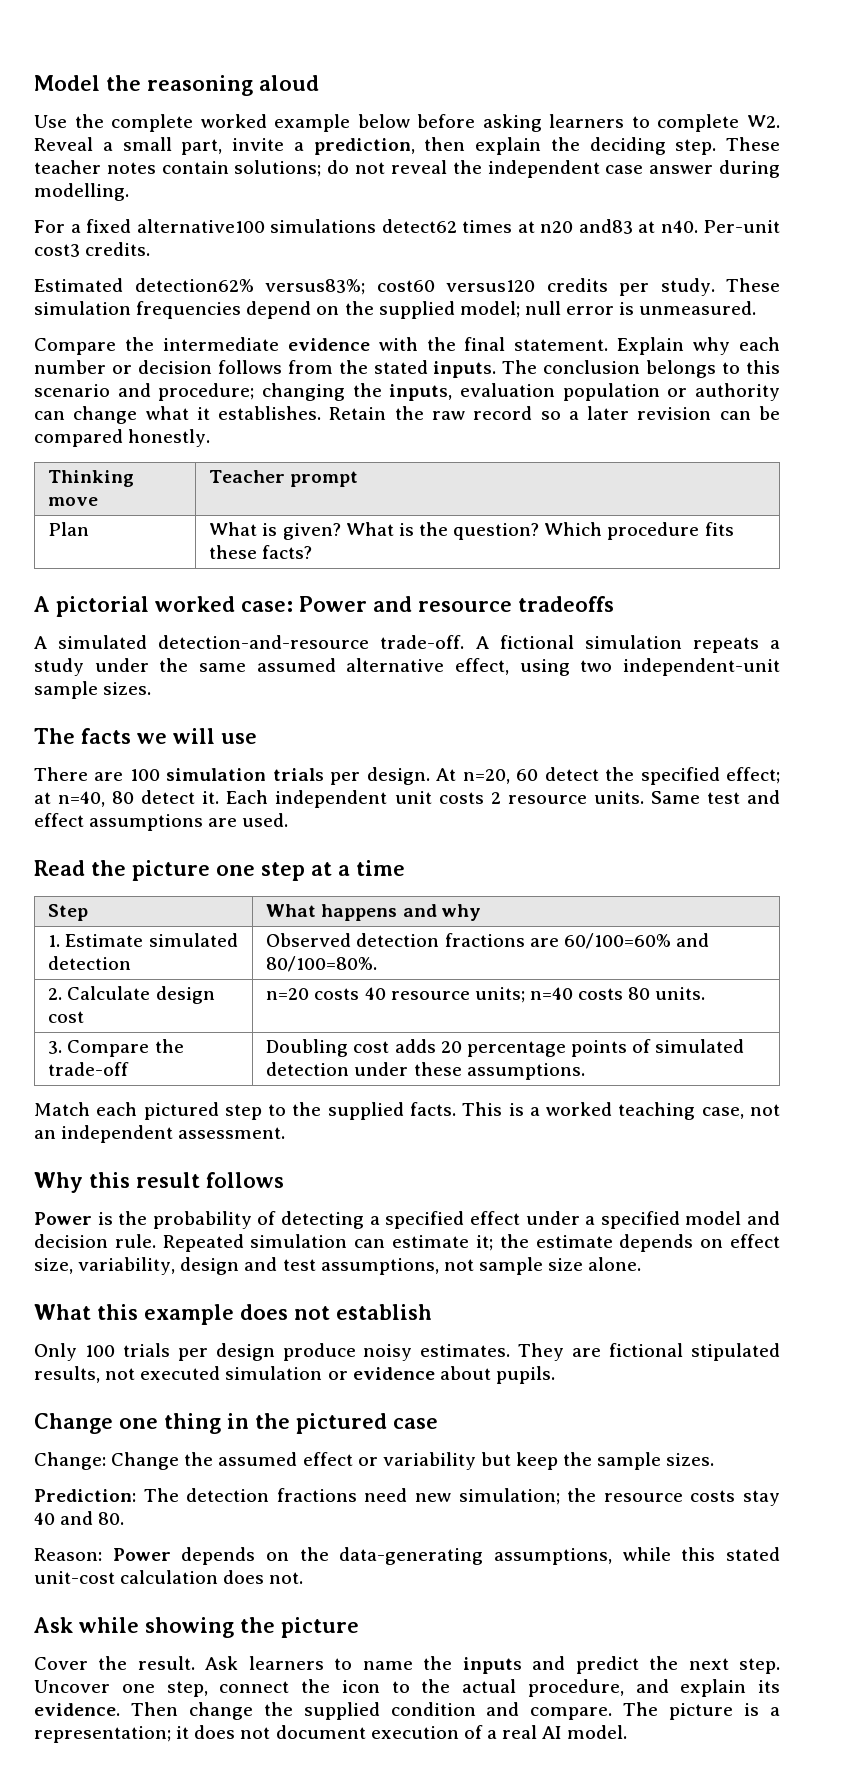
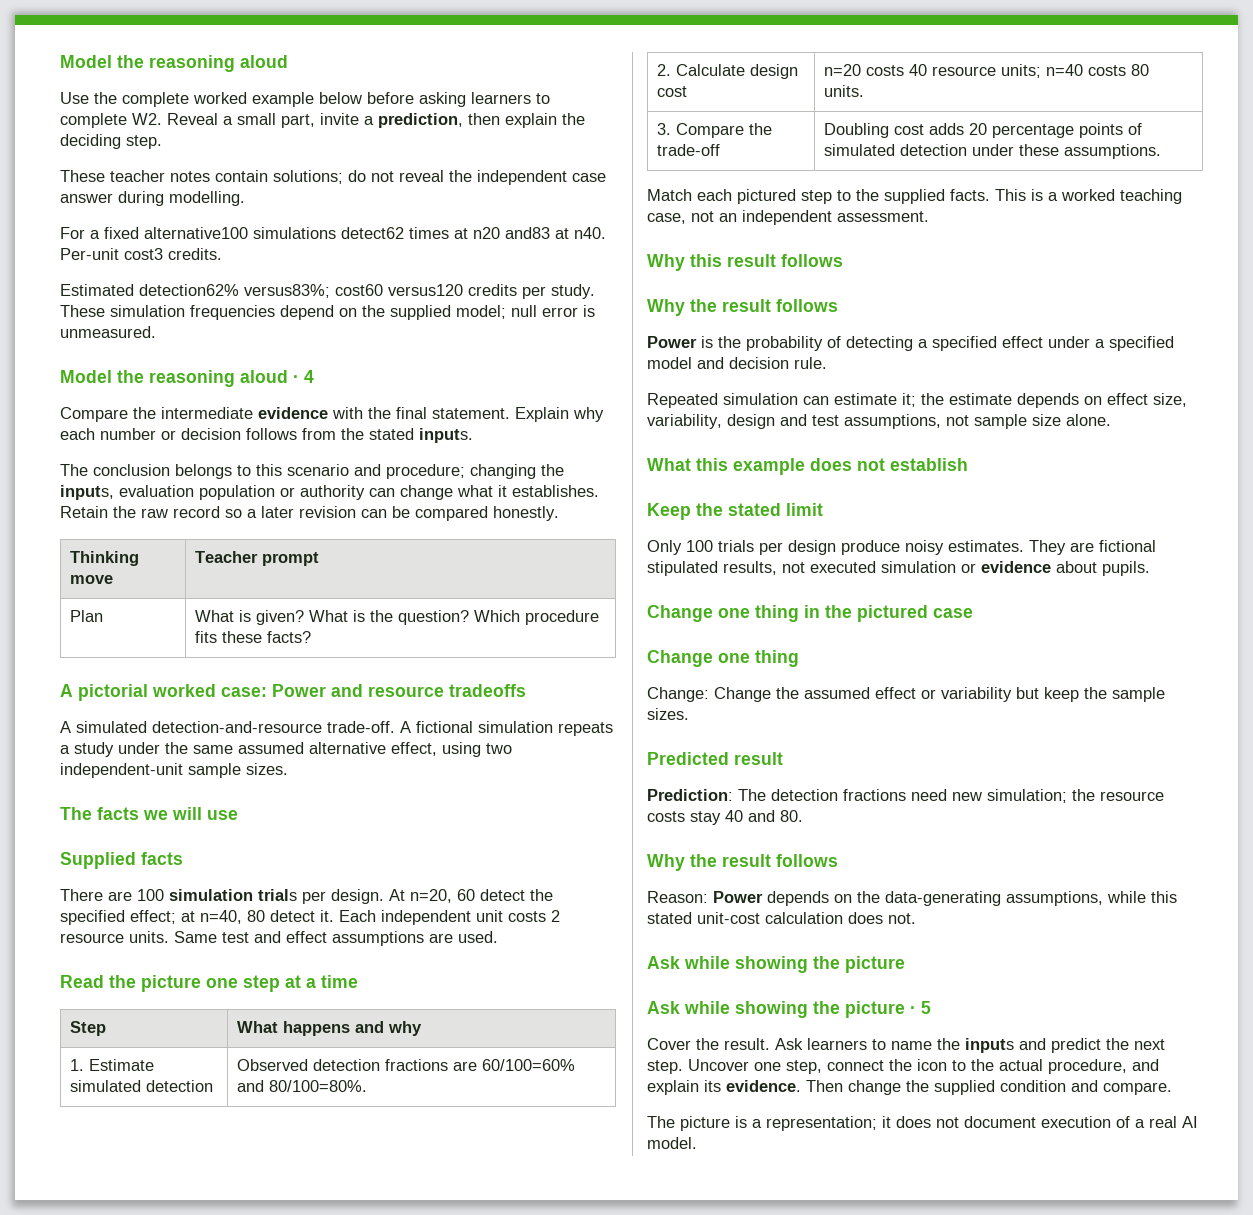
(717, 147) none -> (162, 142) //
(757, 308) none -> [60,370,314,387] // Model the reasoning aloud · 4
(497, 369) none -> (473, 435) //
(257, 738) none -> [60,852,183,869] // Supplied facts
(284, 1180) none -> [647,299,838,316] // Why the result follows
(156, 1241) none -> (827, 363) //
(432, 1312) none -> [647,503,823,520] // Keep the stated limit
(438, 1423) none -> [647,650,799,667] // Change one thing
(715, 1459) none -> [647,752,783,765] // Predicted result
(125, 1518) none -> [647,854,838,871] // Why the result follows
(359, 1627) none -> [647,1001,931,1018] // Ask while showing the picture · 5
(613, 1713) none -> (1172, 1088) //

